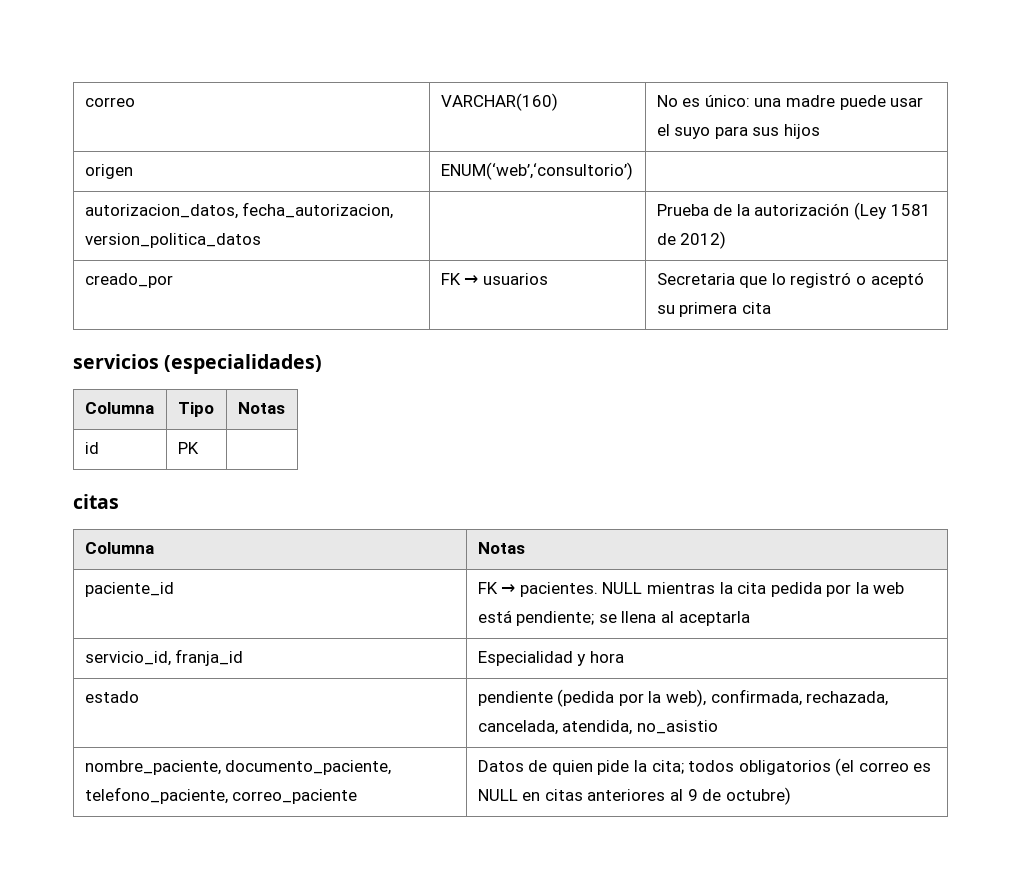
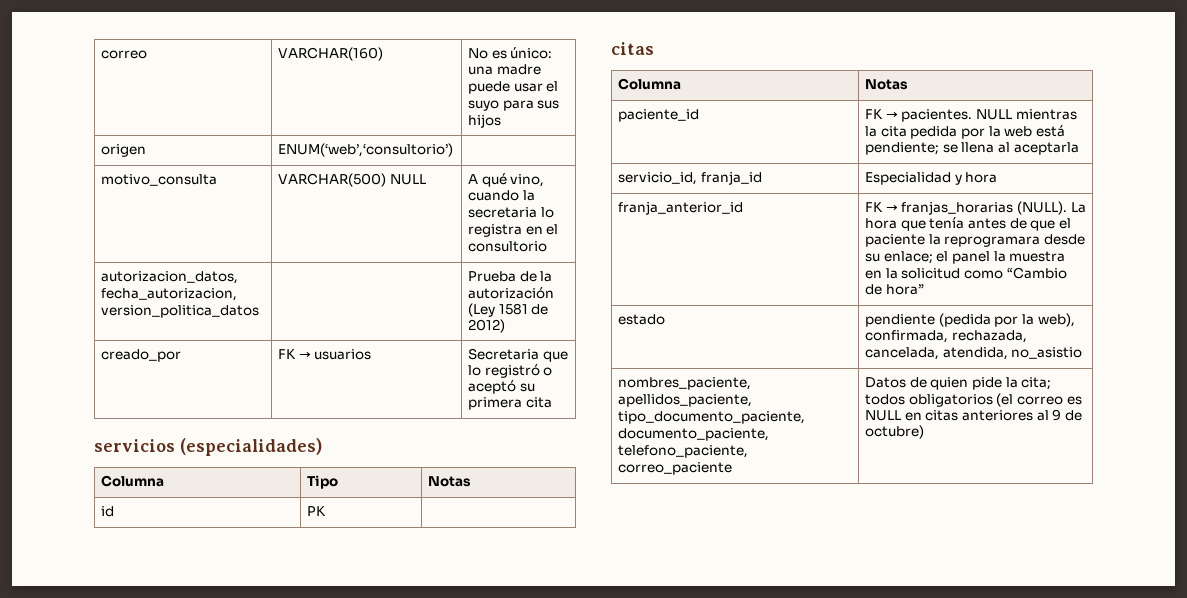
(633, 171) none -> [101,174,218,186] [278,173,426,187] [468,173,545,187] [468,190,535,201] [468,207,554,218] [468,224,559,237] [468,241,548,252] // motivo_consulta | VARCHAR(500) NULL | A qué vino, cuando la secretaria lo registra en el consultorio
(624, 657) none -> [618,201,744,215] [865,201,1086,215] [865,217,1071,231] [865,234,1086,247] [865,251,1066,264] [865,267,1067,279] [865,284,924,295] // franja_anterior_id | FK → franjas_horarias (NULL). La hora que tenía antes de que el paciente la reprogramara desde su enlace; el panel la muestra en la solicitud como “Cambio de hora”
[84,760,221,775] nombre_paciente, -> [618,377,752,390] [618,394,753,407] [618,411,806,424] nombres_paciente, apellidos_paciente, tipo_documento_paciente,

